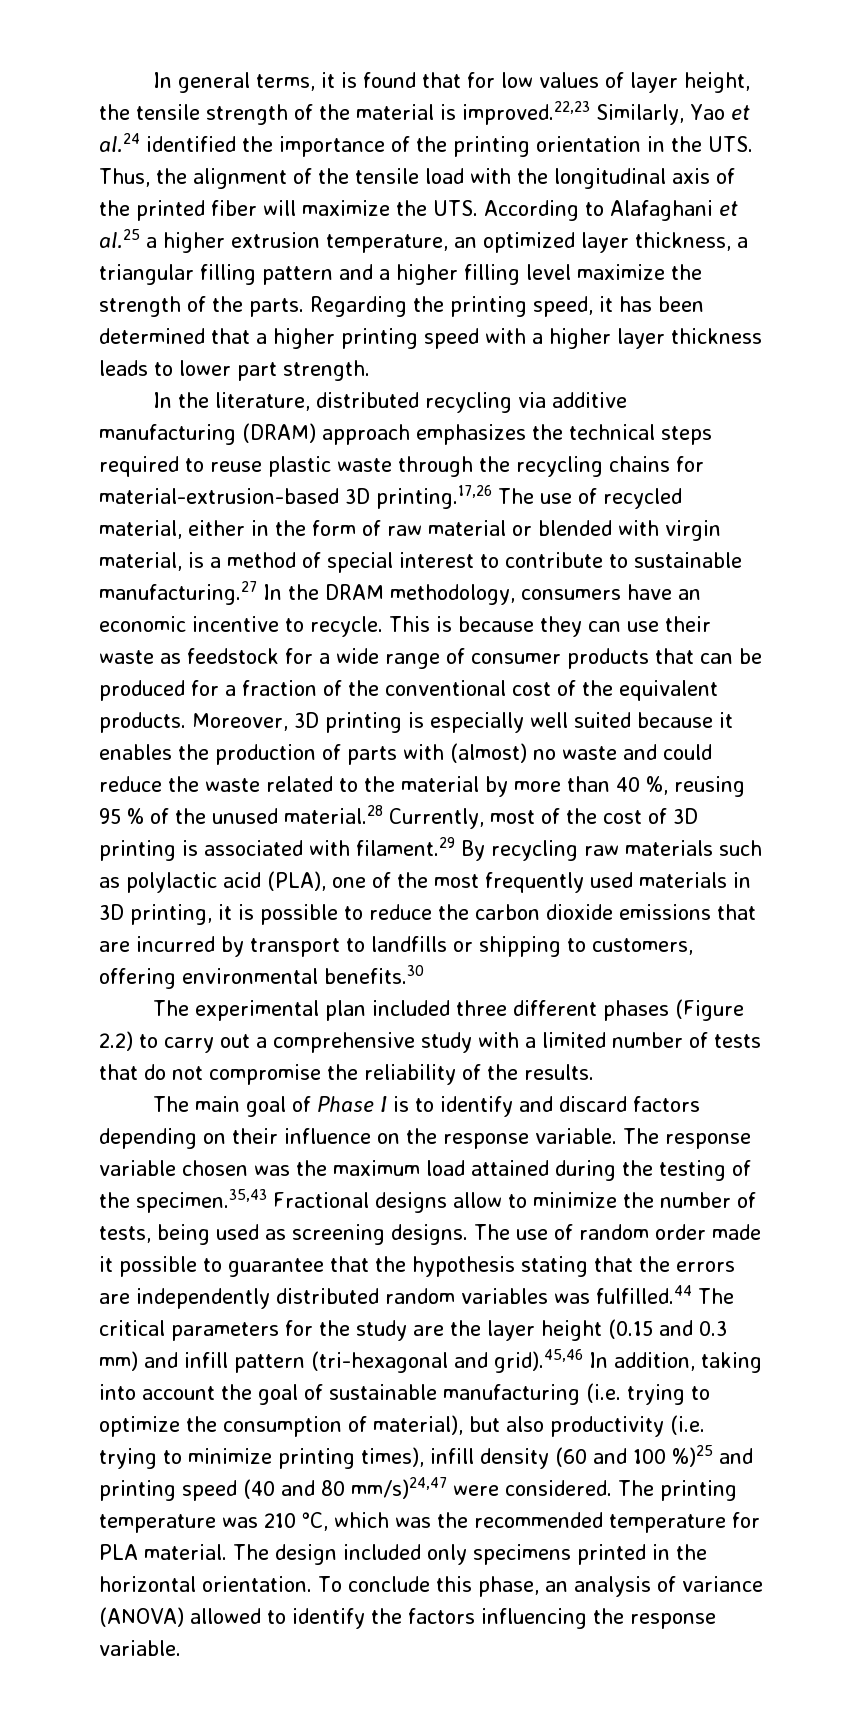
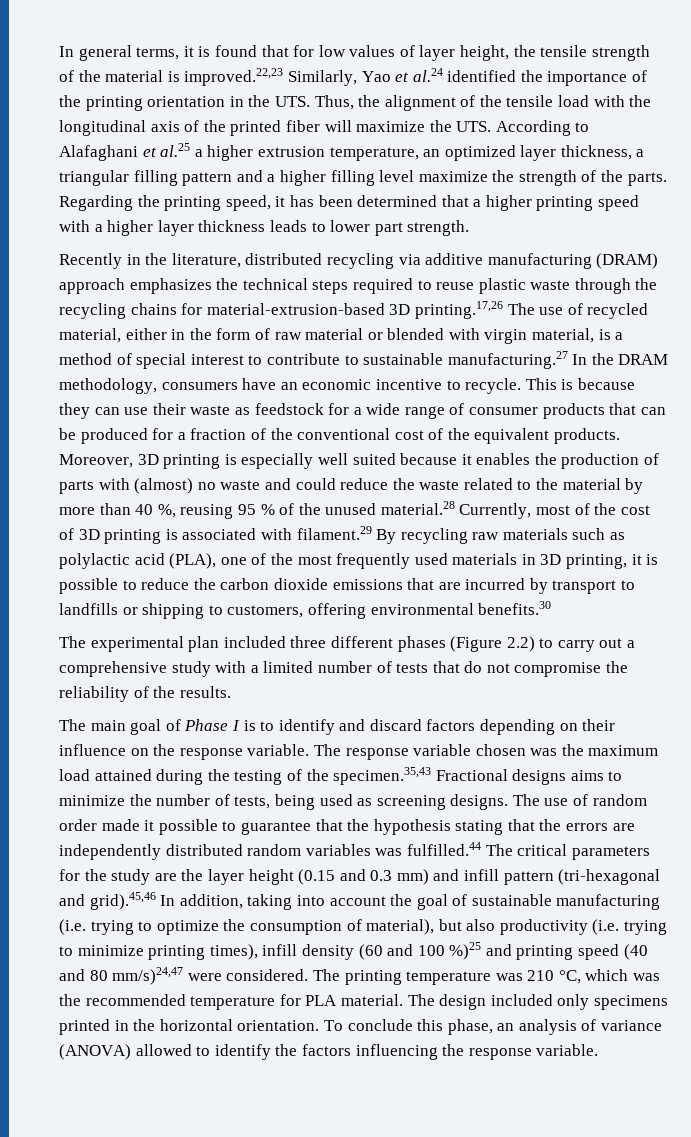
[153,392,173,408] In -> [59,253,141,269] Recently in
[453,1192,502,1208] allow -> [570,770,604,781] aims

